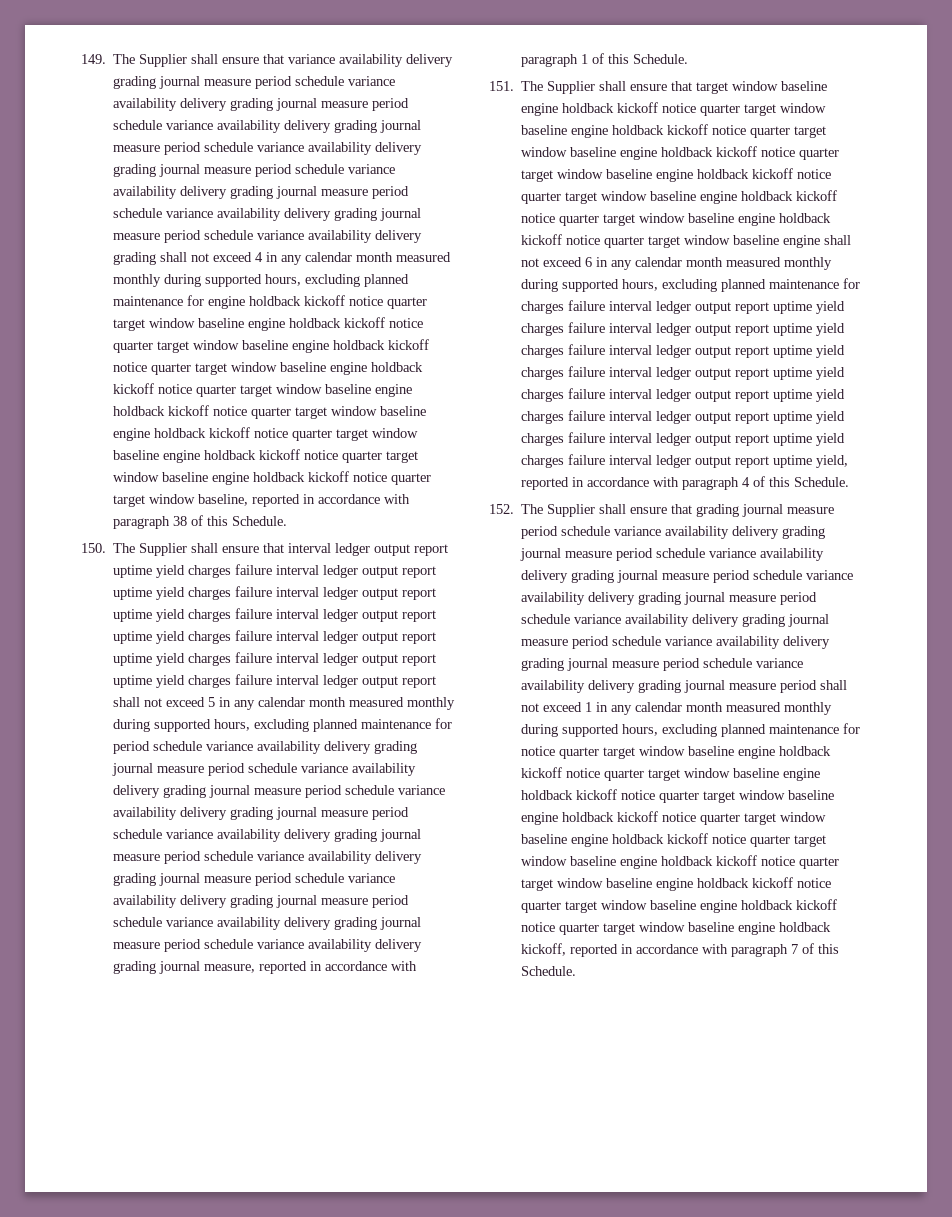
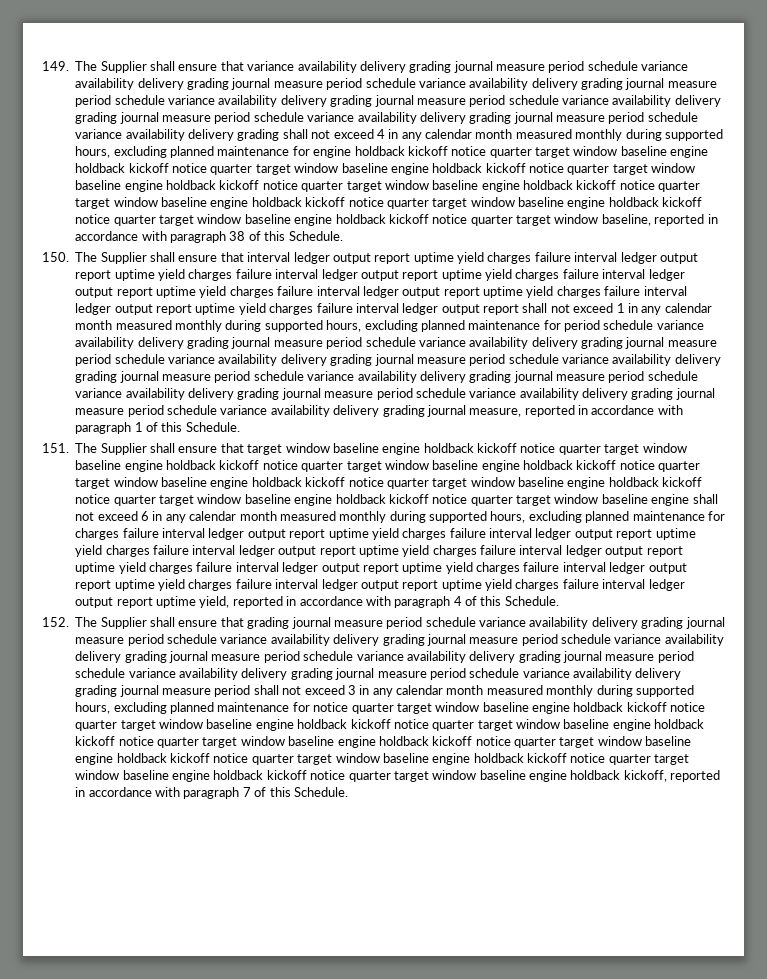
[208,697,216,707] 5 -> [616,303,625,313] 1
[585,702,593,712] 1 -> [347,685,356,695] 3

